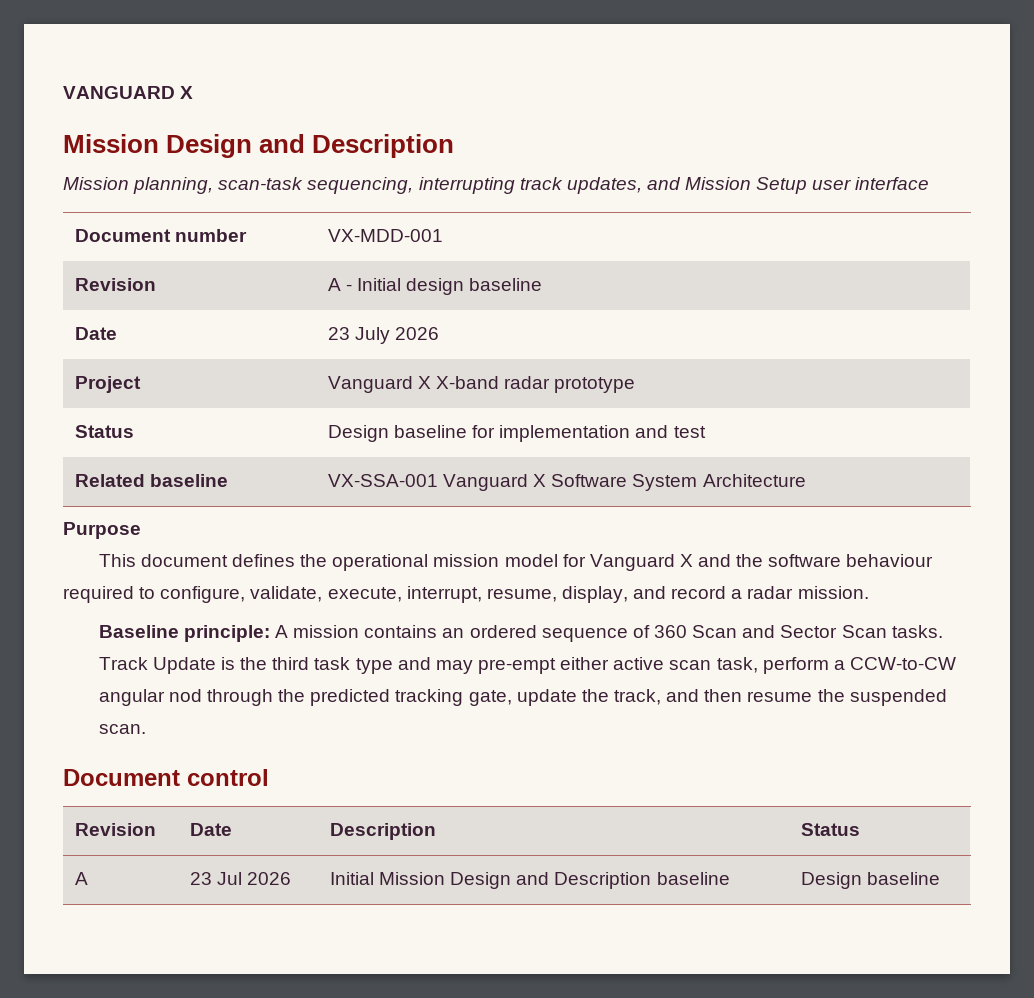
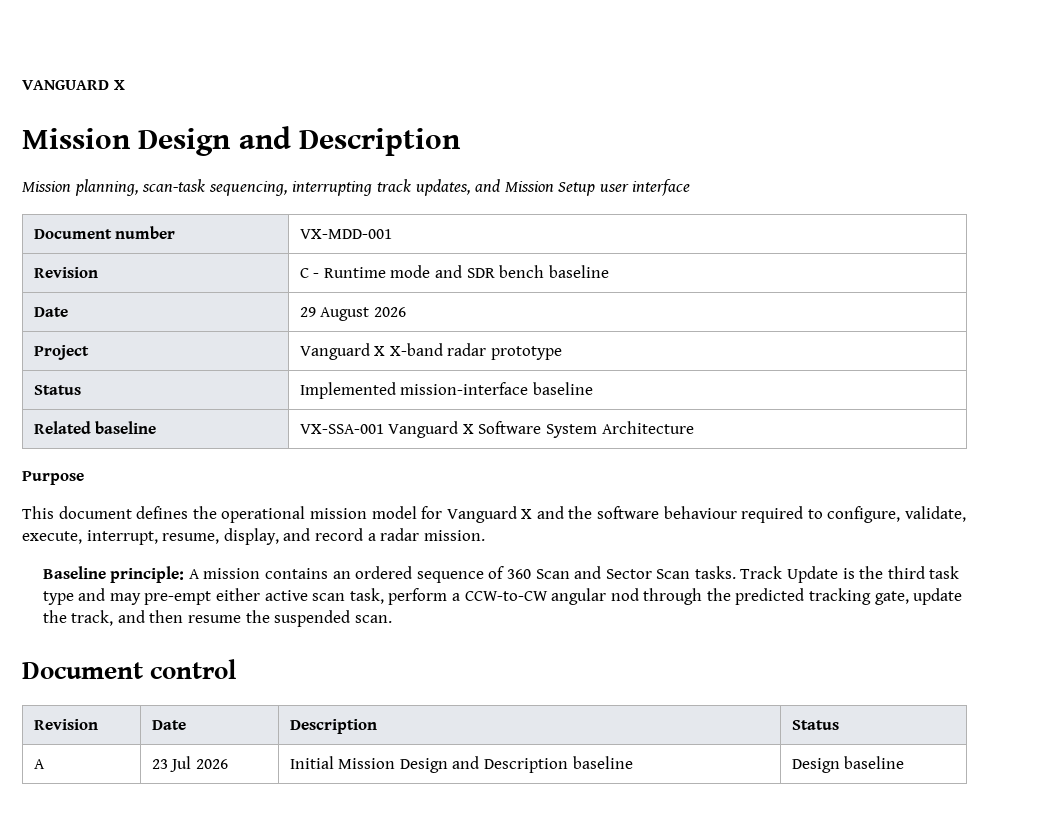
[327,278,465,295] A - Initial design -> [299,265,545,278] C - Runtime mode and SDR bench
[327,327,391,344] 23 July -> [299,307,370,321] 29 August
[327,425,706,442] Design baseline for implementation and test -> [299,382,593,399] Implemented mission-interface baseline

